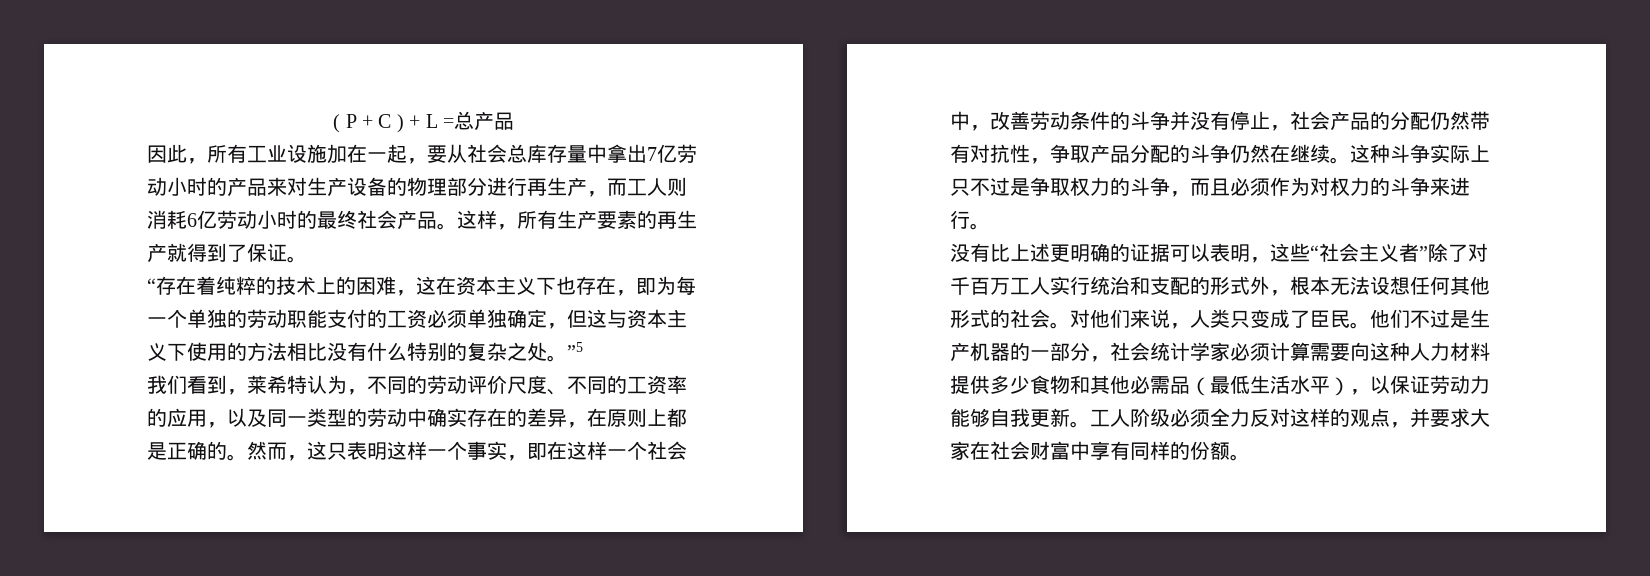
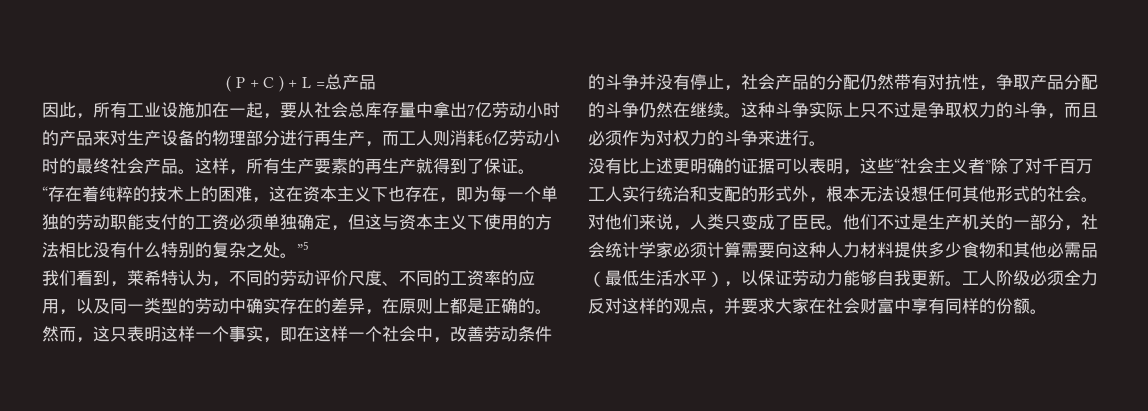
[990,343,1010,361] 器 -> [979,214,996,230] 关

